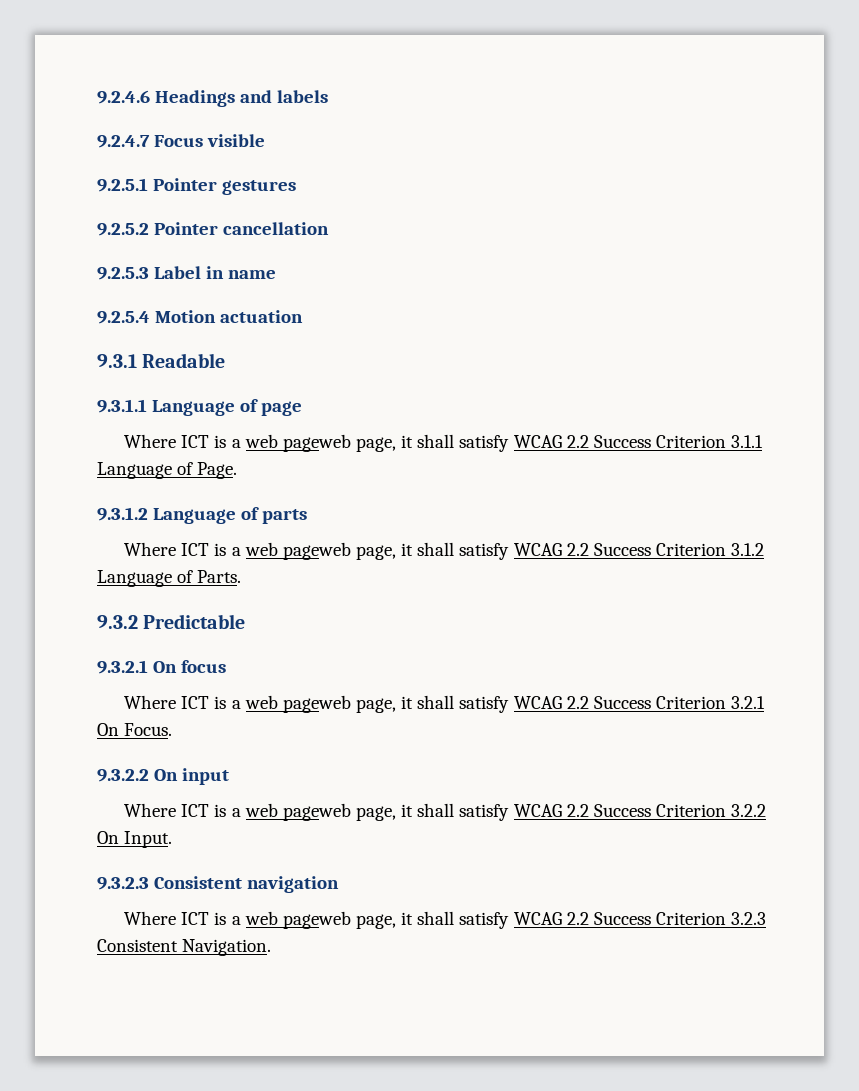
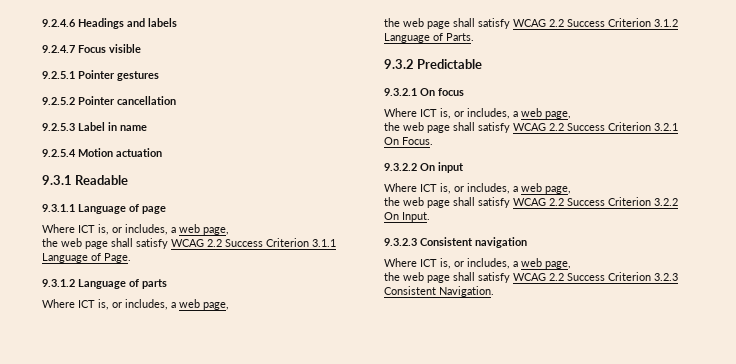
[214,434,414,452] is a web pageweb page, it -> [98,224,229,235] [42,238,108,249] is, or includes, a web page, // the web page
[214,542,414,560] is a web pageweb page, it -> [98,299,229,310] [384,18,450,29] is, or includes, a web page, // the web page
[214,695,414,713] is a web pageweb page, it -> [440,108,571,119] [384,122,450,133] is, or includes, a web page, // the web page
[214,803,414,821] is a web pageweb page, it -> [440,183,571,194] [384,197,450,208] is, or includes, a web page, // the web page
[214,911,414,929] is a web pageweb page, it -> [440,258,571,269] [384,272,450,283] is, or includes, a web page, // the web page

